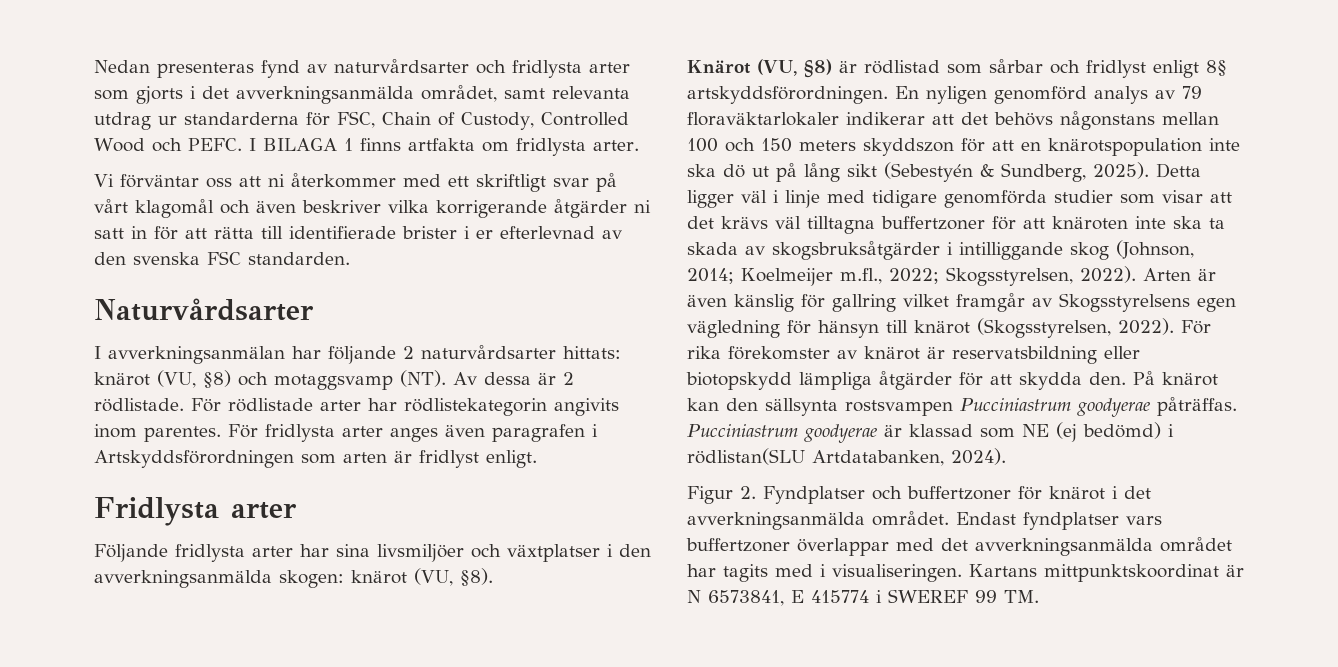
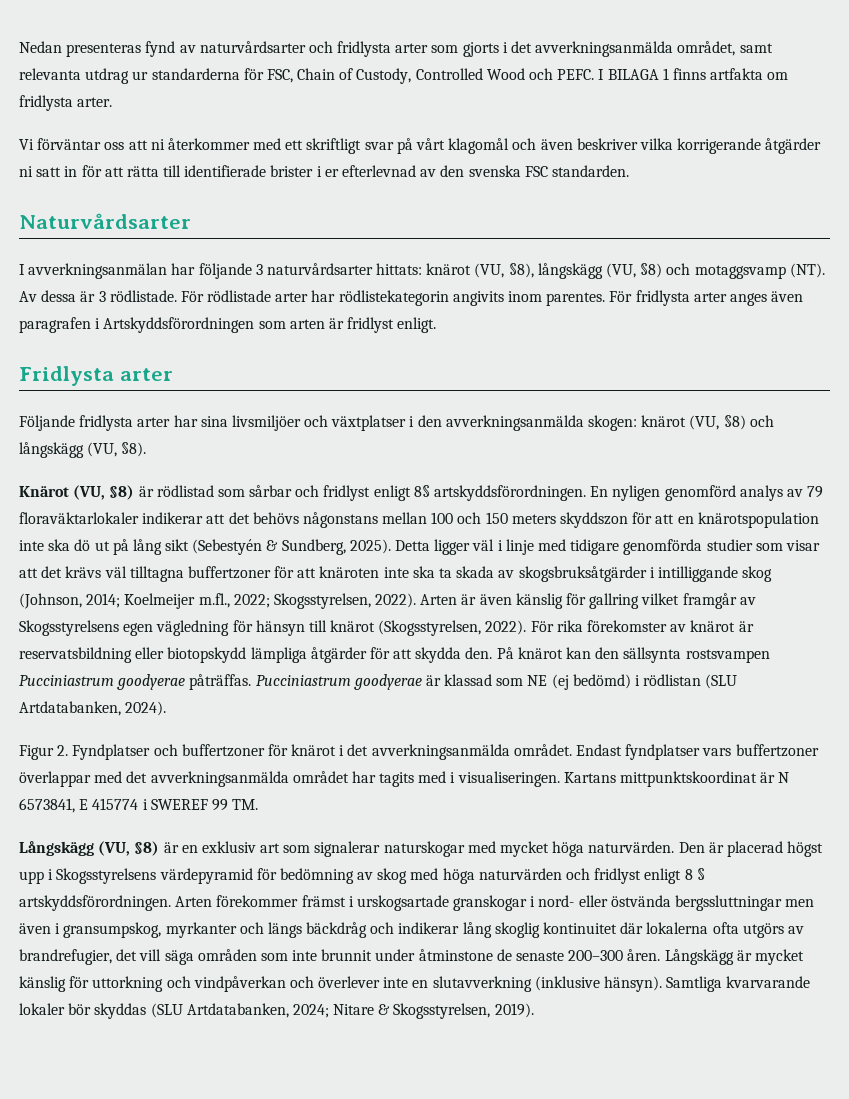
[403,346,414,359] 2 -> [255,264,263,275] 3
(196, 379) none -> [508,263,637,279] §8), långskägg (VU,
[562,372,574,385] 2 -> [98,291,106,302] 3
(453, 577) none -> [723,415,774,430] [19,442,118,458] §8) och långskägg (VU,
[687,448,805,465] rödlistan(SLU -> [643,674,738,689] rödlistan (SLU
(1039, 596) none -> [19,841,824,857] [19,868,705,884] [19,895,815,911] [19,922,804,938] [19,949,804,965] [19,976,811,992] [19,1003,534,1019] // Långskägg (VU, §8) är en exklusiv art som signalerar naturskogar med mycket höga naturvärden. Den är placerad högst upp i Skogsstyrelsens värdepyramid för bedömning av skog med höga naturvärden och fridlyst enligt 8 § artskyddsförordningen. Arten förekommer främst i urskogsartade granskogar i nord- eller östvända bergssluttningar men även i gransumpskog, myrkanter och längs bäckdråg och indikerar lång skoglig kontinuitet där lokalerna ofta utgörs av brandrefugier, det vill säga områden som inte brunnit under åtminstone de senaste 200–300 åren. Långskägg är mycket känslig för uttorkning och vindpåverkan och överlever inte en slutavverkning (inklusive hänsyn). Samtliga kvarvarande lokaler bör skyddas (SLU Artdatabanken, 2024; Nitare & Skogsstyrelsen, 2019).

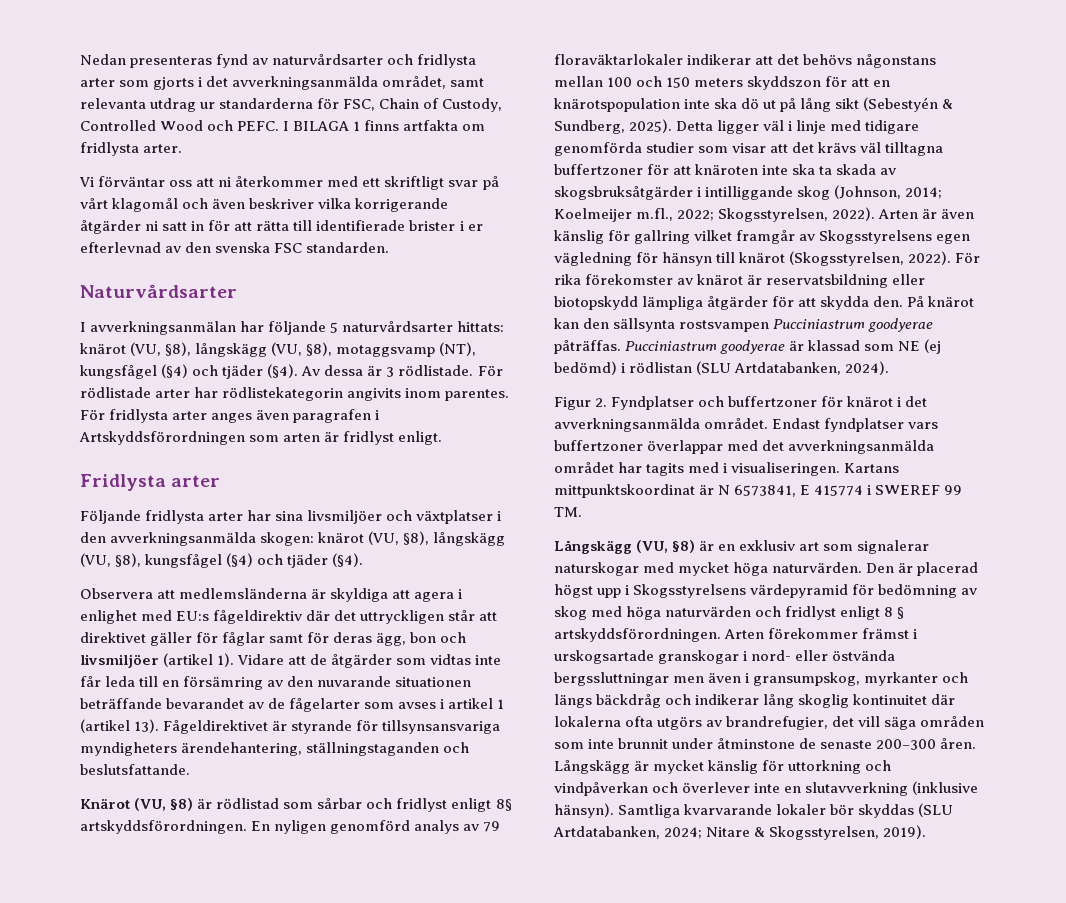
[255,264,263,275] 3 -> [330,322,339,333] 5
[640,263,825,279] §8) och motaggsvamp (NT). -> [306,342,477,357] [80,364,299,379] §8), motaggsvamp (NT), kungsfågel (§4) och tjäder (§4).
[723,415,774,430] [19,442,147,458] §8) och långskägg (VU, §8). -> [403,531,506,546] [80,553,364,568] [80,588,463,602] [80,610,498,624] [80,632,467,646] [80,653,502,668] [80,676,472,690] [80,698,505,712] [80,719,501,734] [80,742,470,756] [80,764,190,775] §8), långskägg (VU, §8), kungsfågel (§4) och tjäder (§4). // Observera att medlemsländerna är skyldiga att agera i enlighet med EU:s fågeldirektiv där det uttryckligen står att direktivet gäller för fåglar samt för deras ägg, bon och livsmiljöer (artikel 1). Vidare att de åtgärder som vidtas inte får leda till en försämring av den nuvarande situationen beträffande bevarandet av de fågelarter som avses i artikel 1 (artikel 13). Fågeldirektivet är styrande för tillsynsansvariga myndigheters ärendehantering, ställningstaganden och beslutsfattande.

